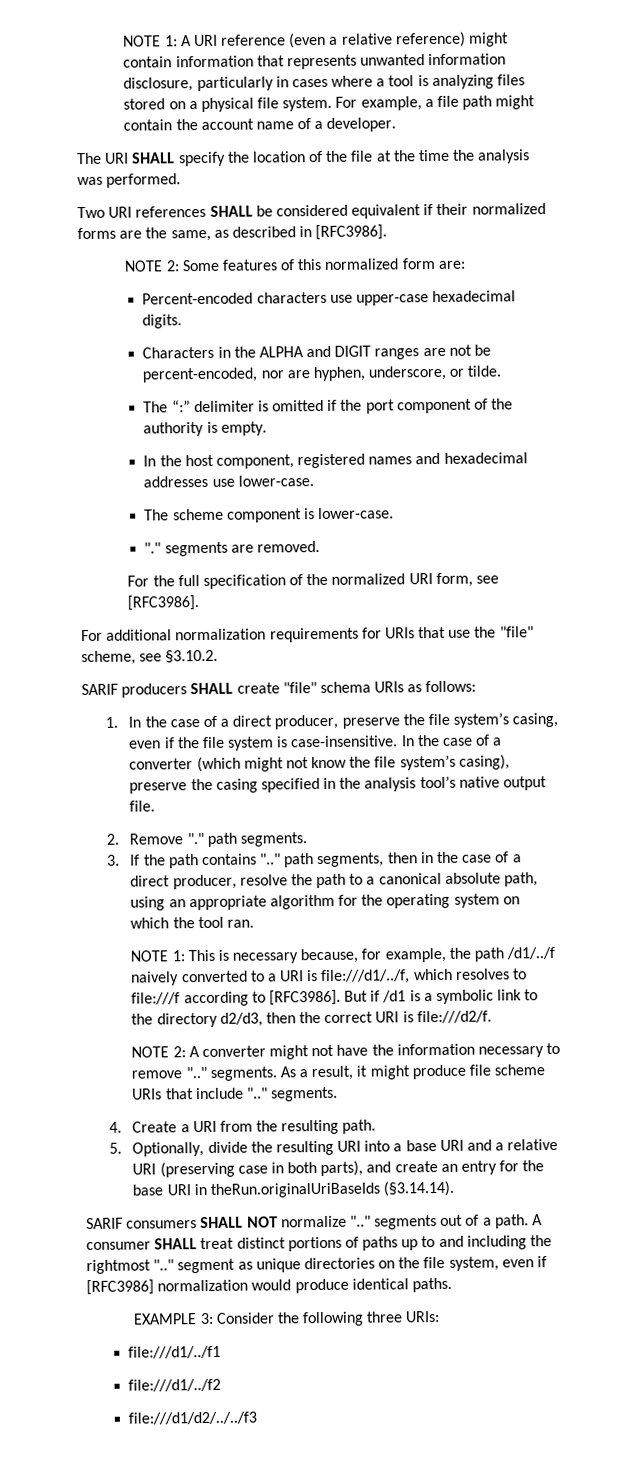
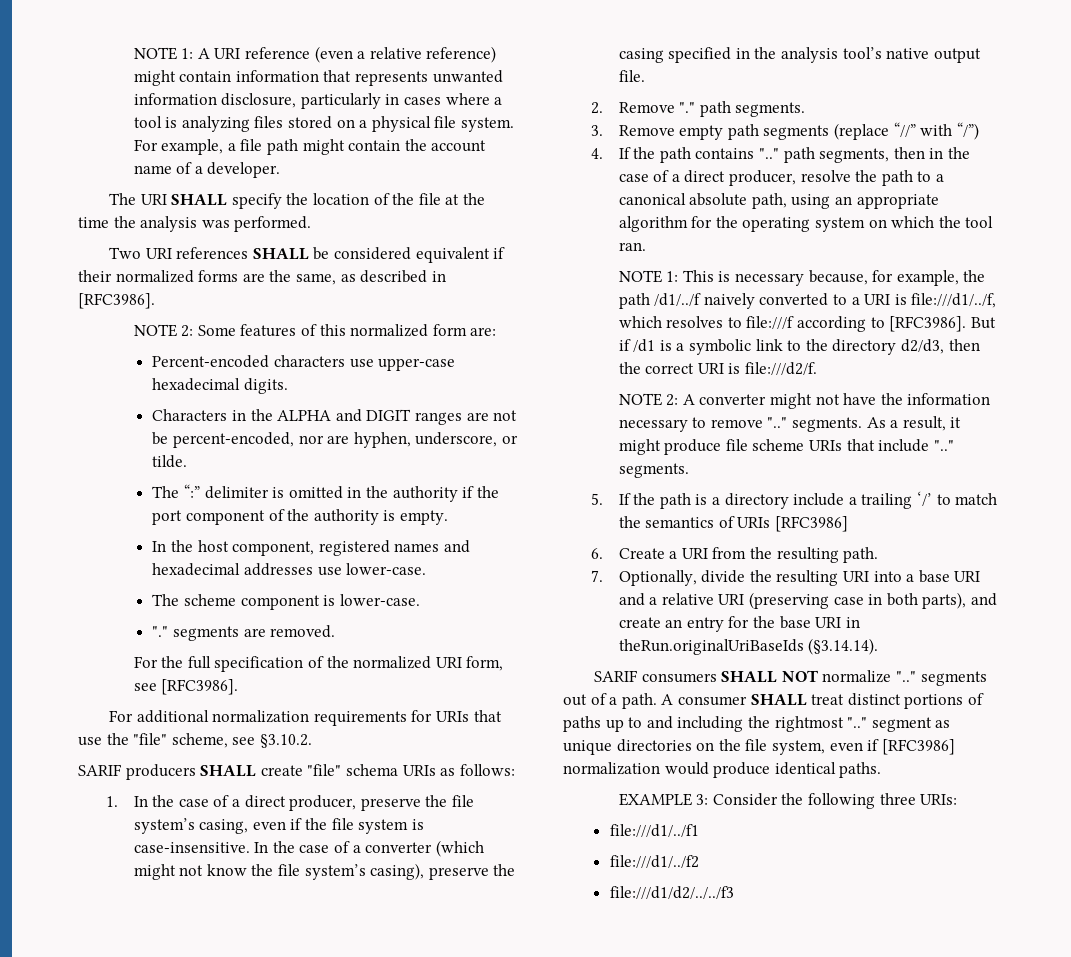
(325, 405) none -> [347,486,458,502] in the authority
(120, 860) none -> [618,122,979,140] [590,148,603,159] Remove empty path segments (replace “//” with “/”) // 4.
[108,1121,122,1133] 4. -> [590,491,998,509] [618,516,849,532] [590,548,603,559] 5. If the path is a directory include a trailing ‘/’ to match the semantics of URIs [RFC3986] // 6.
[108,1142,122,1154] 5. -> [590,570,603,582] 7.

